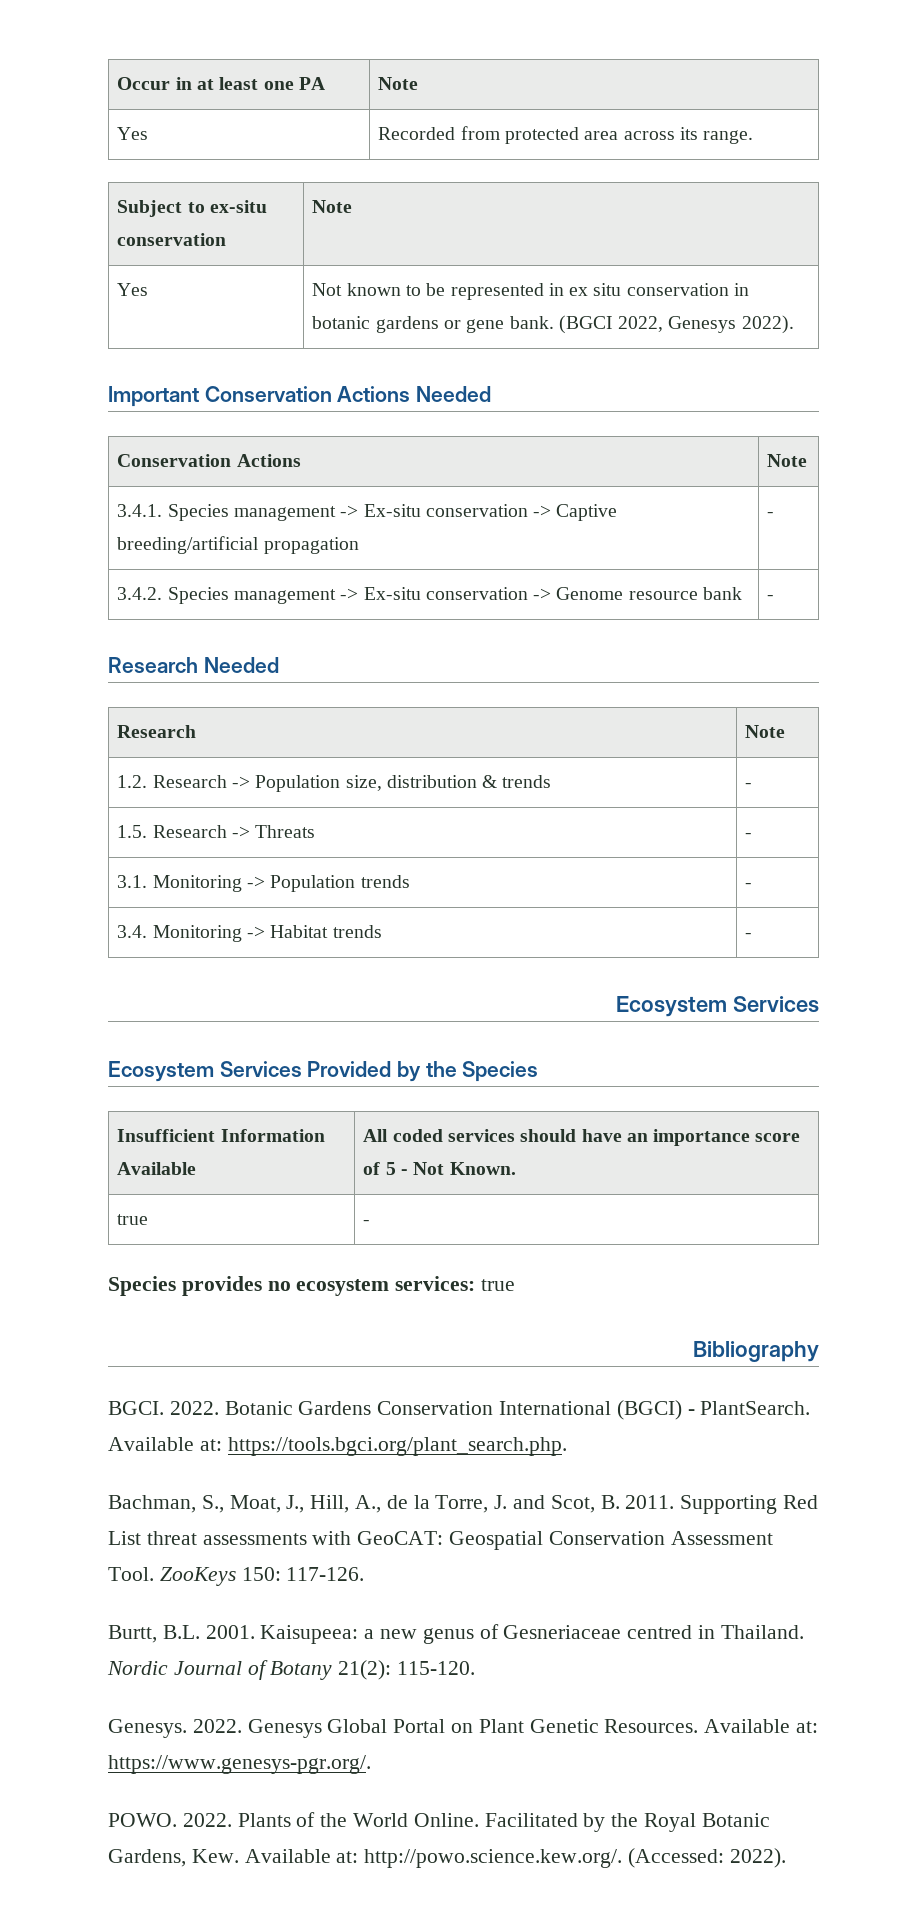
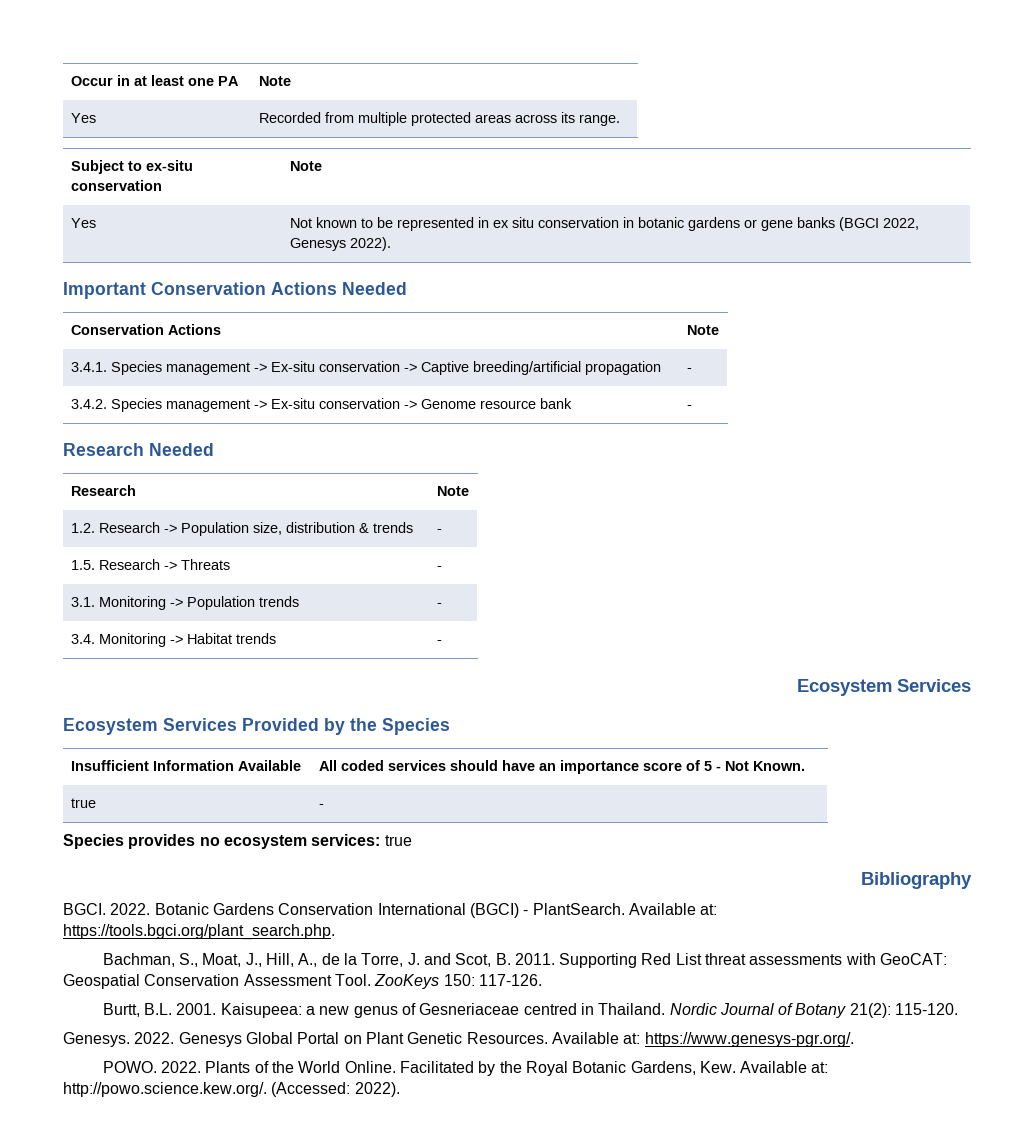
[504,127,619,144] protected area -> [357,112,511,126] multiple protected areas
[509,316,554,329] bank. -> [796,217,835,228] banks

